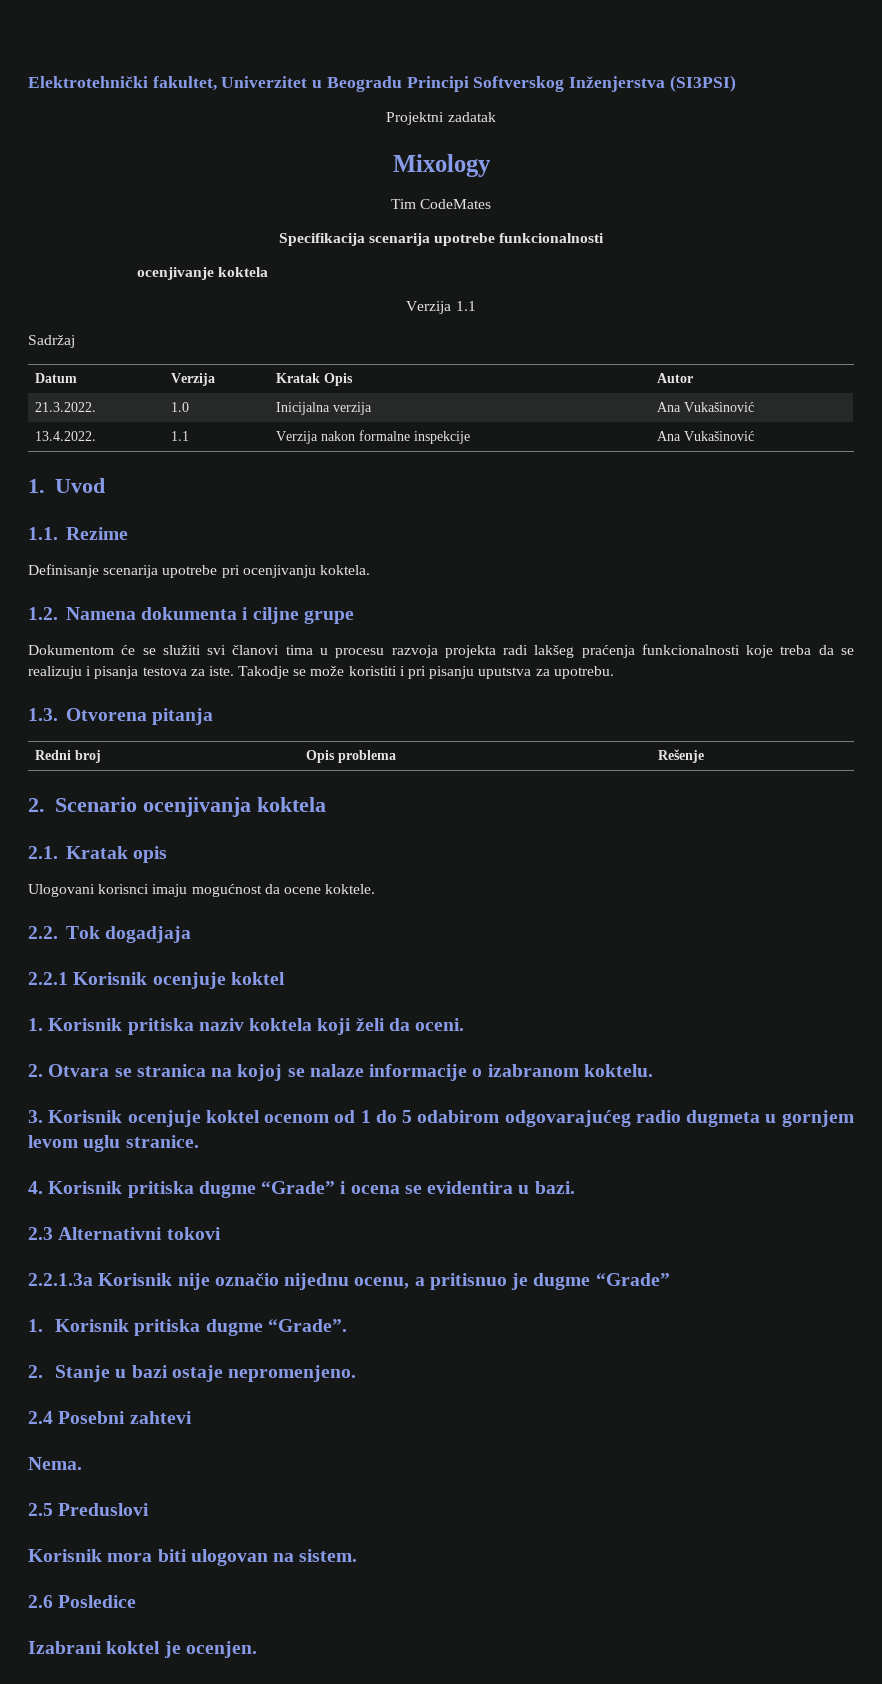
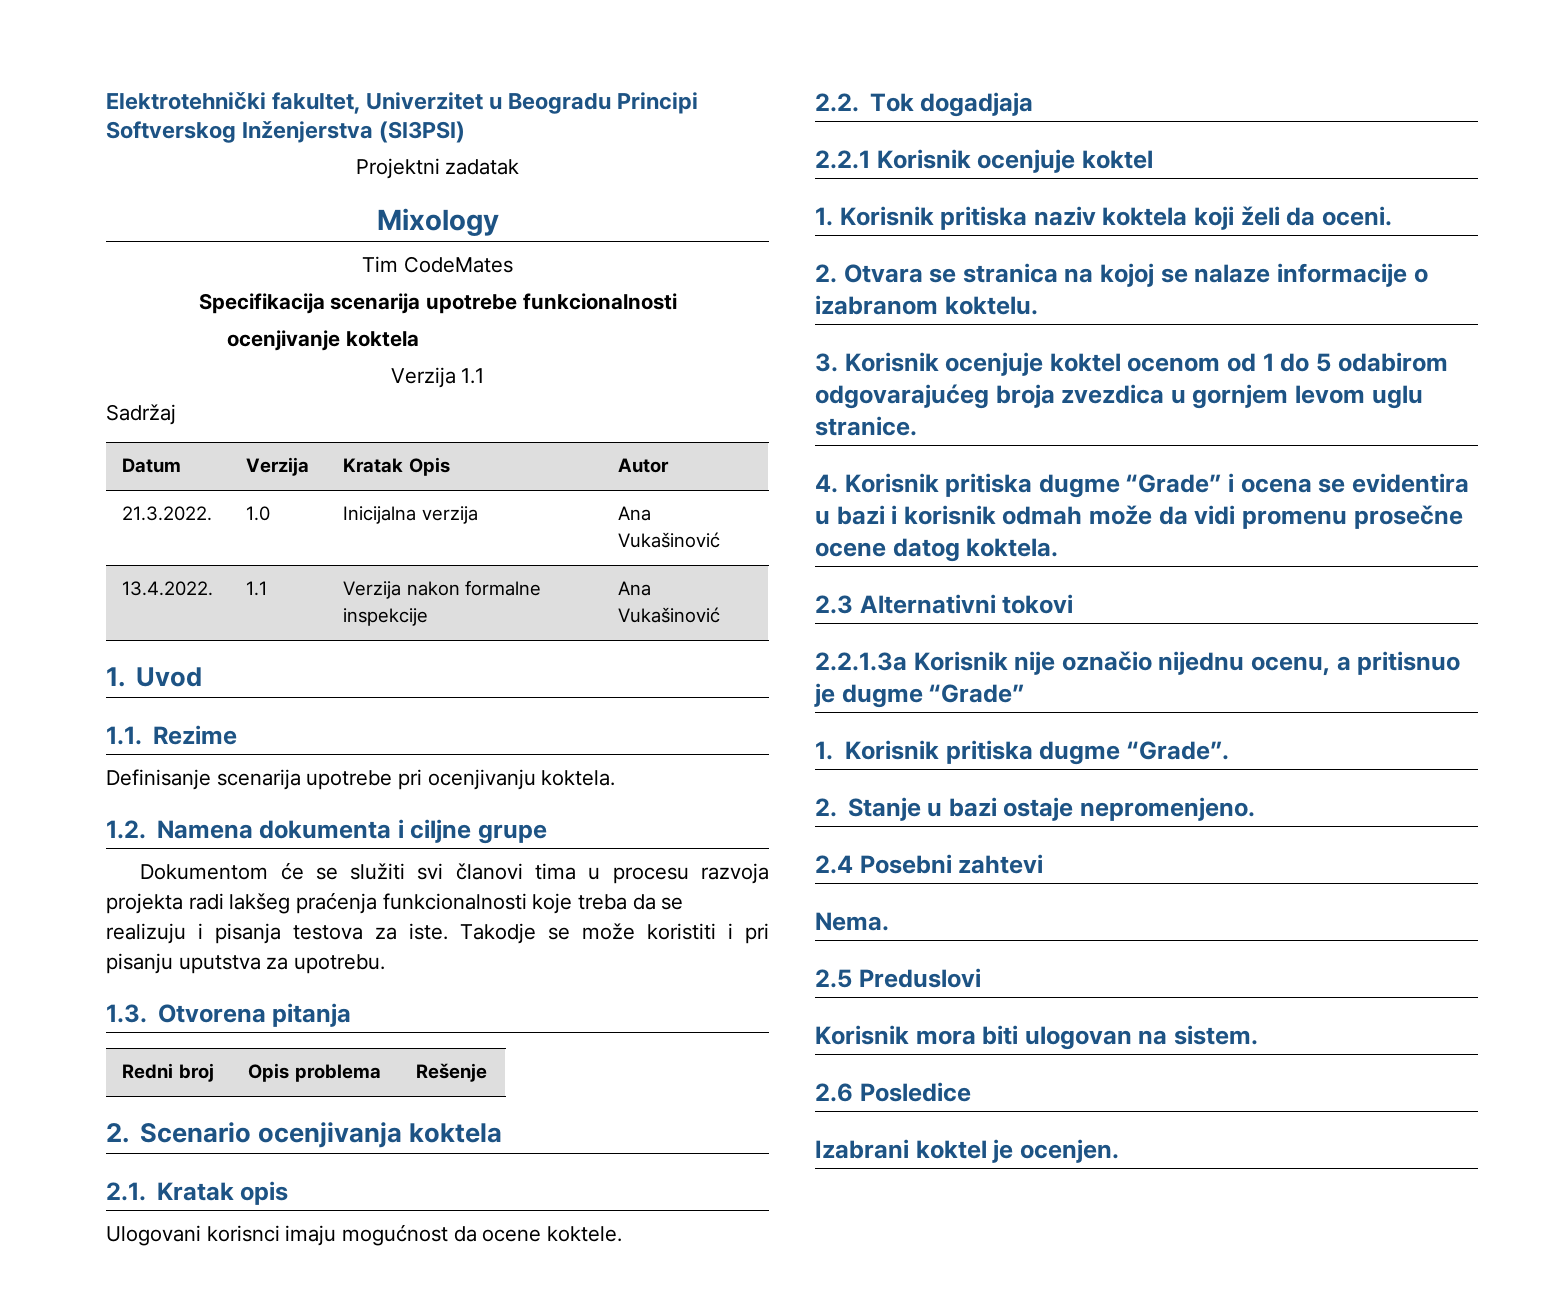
[635,1110,761,1127] radio dugmeta -> [995,384,1165,408] broja zvezdica
[534,1181,575,1194] bazi. -> [836,505,1463,529] [815,538,1059,562] bazi i korisnik odmah može da vidi promenu prosečne ocene datog koktela.

